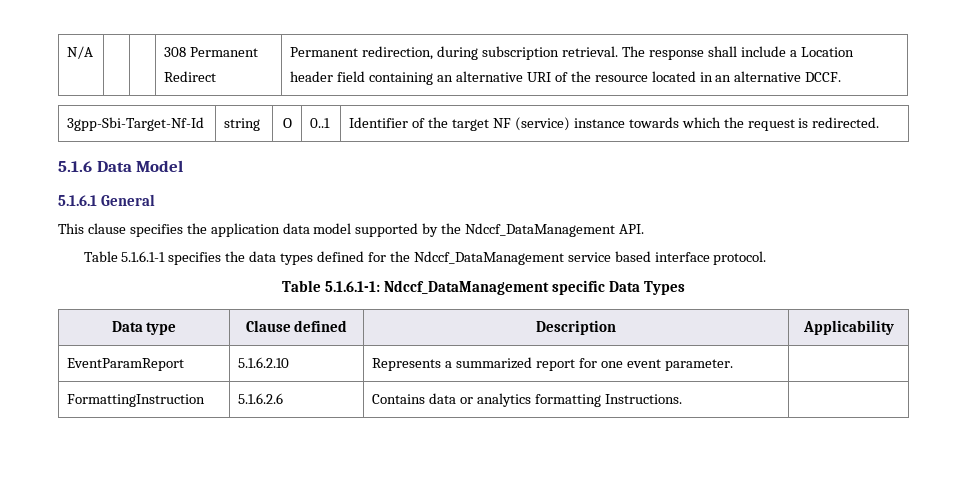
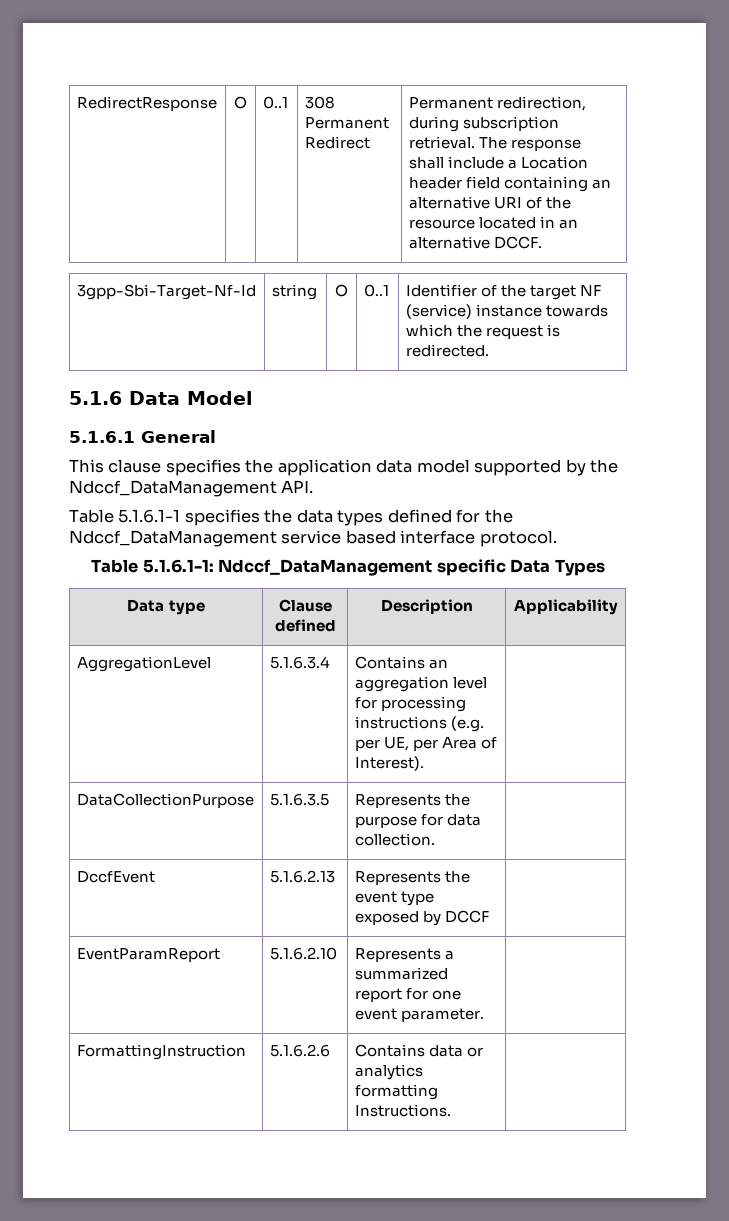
[67,46,94,59] N/A | | -> [76,96,217,111] [234,96,247,109] [262,96,288,109] RedirectResponse | O | 0..1
(894, 327) none -> [76,656,211,672] [269,656,330,669] [354,656,448,669] [354,676,487,692] [354,696,466,712] [354,716,484,732] [354,737,498,751] [354,756,424,771] [76,793,254,808] [269,793,329,806] [354,794,470,808] [354,814,482,828] [354,833,435,846] [76,871,155,883] [269,870,335,883] [354,871,470,885] [354,891,434,906] [354,910,490,926] // AggregationLevel | 5.1.6.3.4 | Contains an aggregation level for processing instructions (e.g. per UE, per Area of Interest). | // DataCollectionPurpose | 5.1.6.3.5 | Represents the purpose for data collection. | // DccfEvent | 5.1.6.2.13 | Represents the event type exposed by DCCF |

